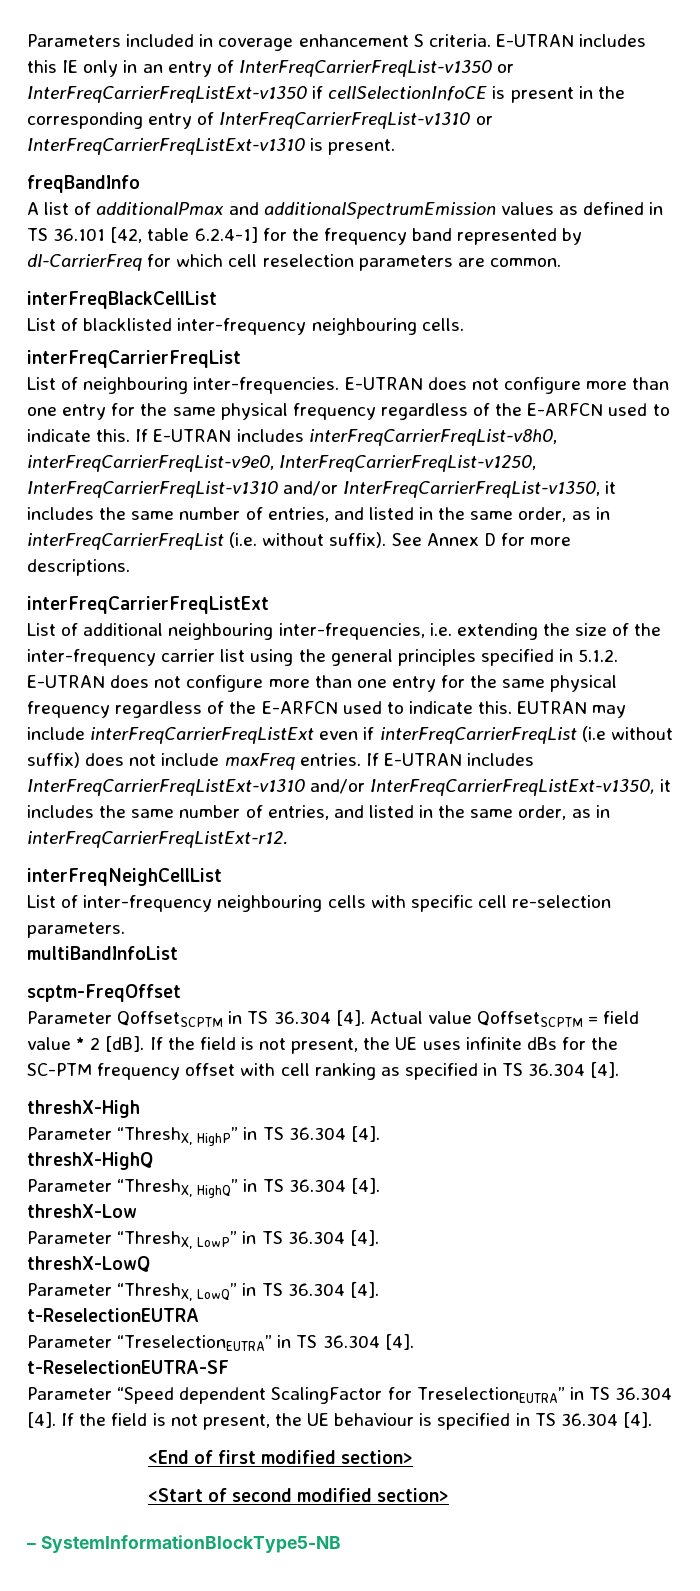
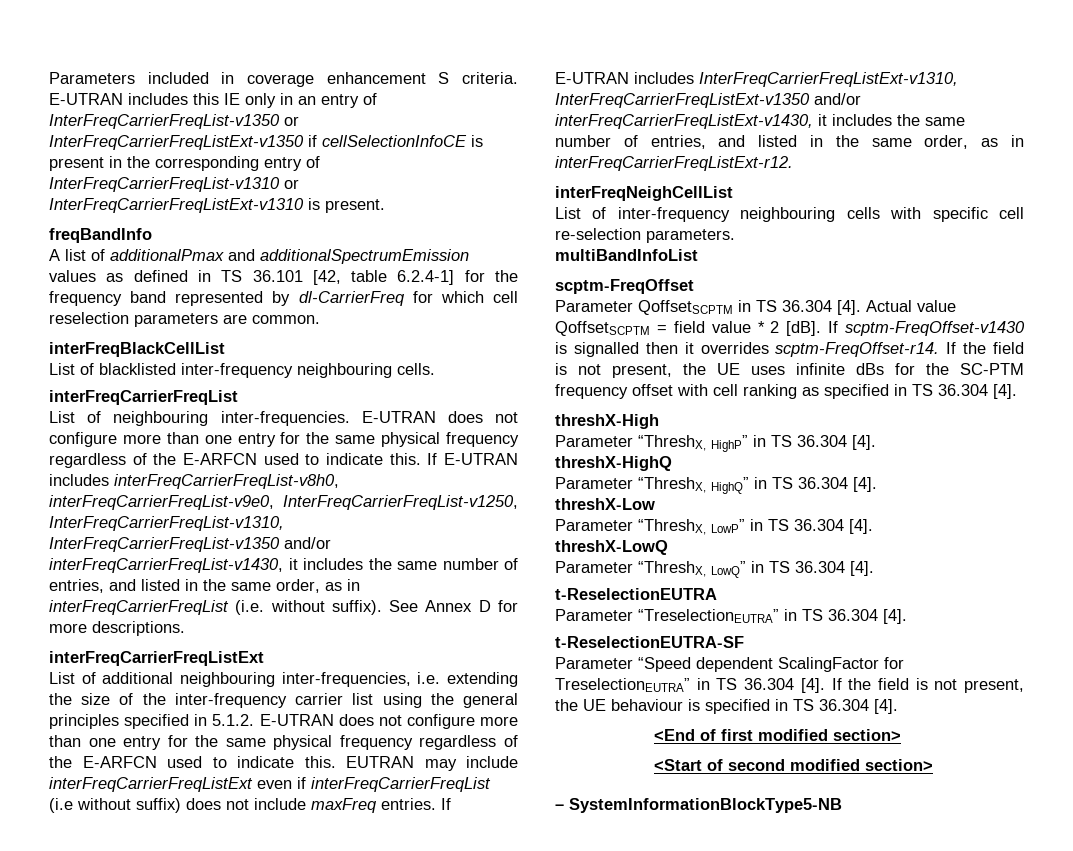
[27,481,601,498] InterFreqCarrierFreqList-v1310 and/or InterFreqCarrierFreqList-v1350, -> [49,516,284,531] [49,537,331,552] [49,558,283,573] InterFreqCarrierFreqList-v1310, InterFreqCarrierFreqList-v1350 and/or interFreqCarrierFreqList-v1430,
[27,779,656,796] InterFreqCarrierFreqListExt-v1310 and/or InterFreqCarrierFreqListExt-v1350, -> [699,72,958,87] [555,93,861,108] [555,114,813,129] InterFreqCarrierFreqListExt-v1310, InterFreqCarrierFreqListExt-v1350 and/or interFreqCarrierFreqListExt-v1430,
(163, 1043) none -> [845,321,1025,336] [555,342,957,357] scptm-FreqOffset-v1430 is signalled then it overrides scptm-FreqOffset-r14. If

